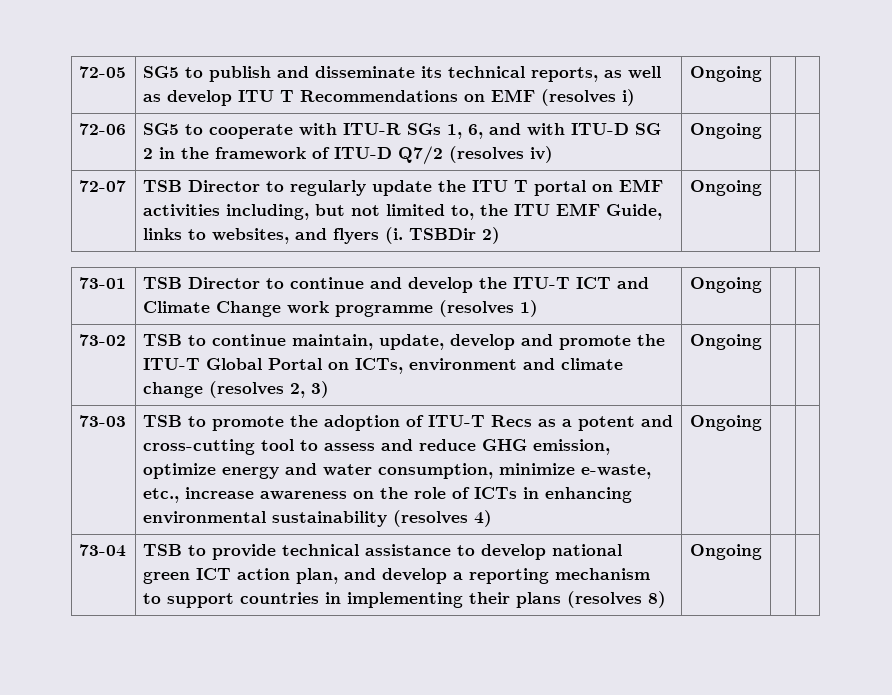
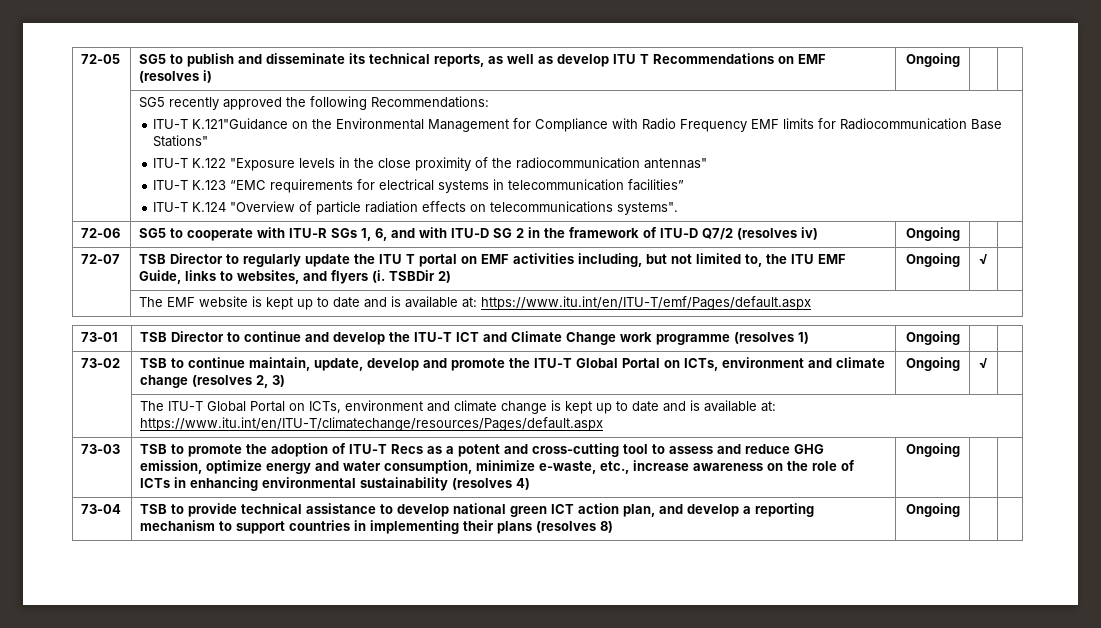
(762, 74) none -> [139,96,490,110] [153,118,1003,132] [153,135,209,147] [153,157,708,171] [153,179,685,193] [153,201,679,215] // | SG5 recently approved the following Recommendations: // ITU-T K.121"Guidance on the Environmental Management for Compliance with Radio Frequency EMF limits for Radiocommunication Base Stations" // ITU-T K.122 "Exposure levels in the close proximity of the radiocommunication antennas" // ITU-T K.123 “EMC requirements for electrical systems in telecommunication facilities” // ITU-T K.124 "Overview of particle radiation effects on telecommunications systems".
(762, 188) | -> [979,254,988,264] [139,296,812,310] √ | // | The EMF website is kept up to date and is available at: https://www.itu.int/en/ITU-T/emf/Pages/default.aspx
(762, 342) | -> [979,358,988,368] [140,400,777,414] [140,417,604,431] √ | // | The ITU-T Global Portal on ICTs, environment and climate change is kept up to date and is available at: https://www.itu.int/en/ITU-T/climatechange/resources/Pages/default.aspx

